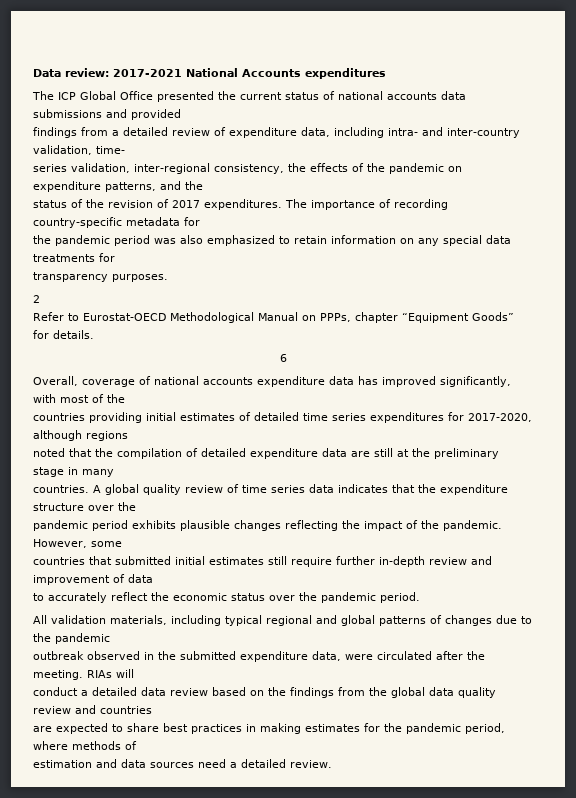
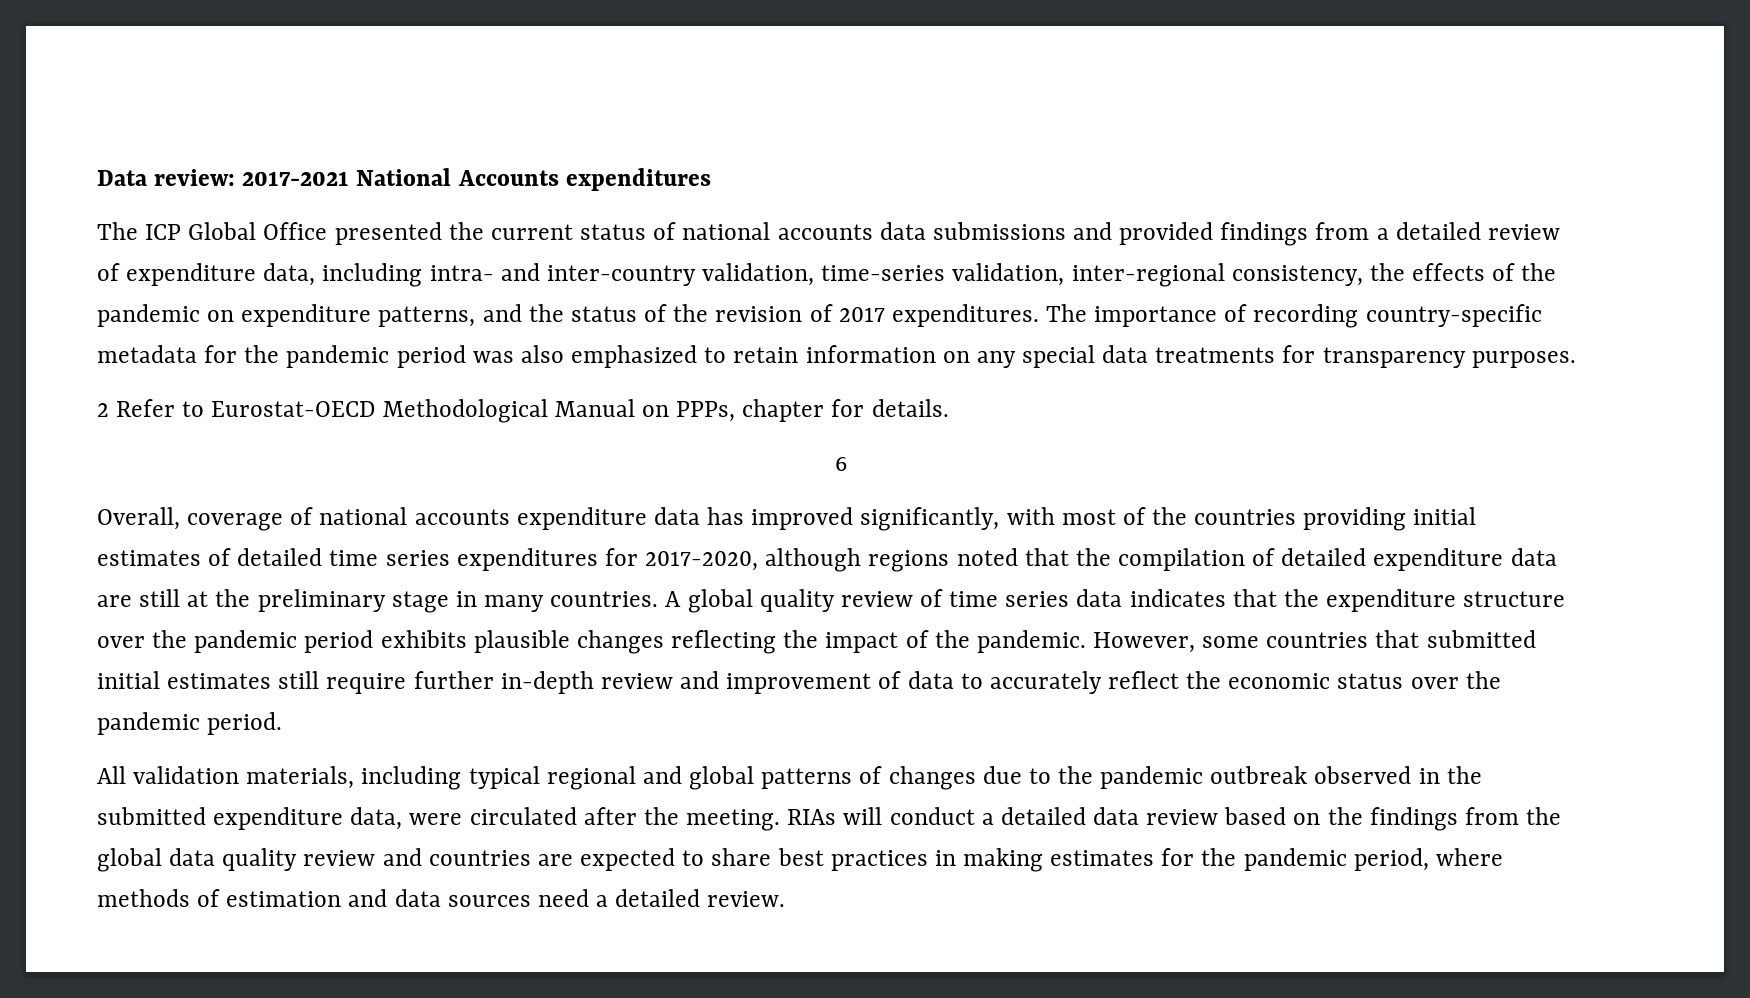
(181, 114) // -> (1214, 233) none
[96,146,125,154] [33,164,67,172] time- // series -> [821,265,946,281] time-series
(203, 185) // -> (564, 313) none
(200, 221) // -> (238, 354) none
(115, 257) // -> (1316, 354) none
(40, 299) // -> (109, 410) none
[402,312,514,323] “Equipment Goods” -> (825, 410) none
(125, 398) // -> (1188, 516) none
(128, 436) // -> (950, 561) none
(114, 473) // -> (545, 603) none
(136, 506) // -> (188, 639) none
(122, 544) // -> (1260, 642) none
(153, 578) // -> (954, 680) none
(110, 638) // -> (1204, 777) none
(134, 673) // -> (883, 816) none
(152, 710) // -> (531, 858) none
(137, 745) // -> (221, 898) none

